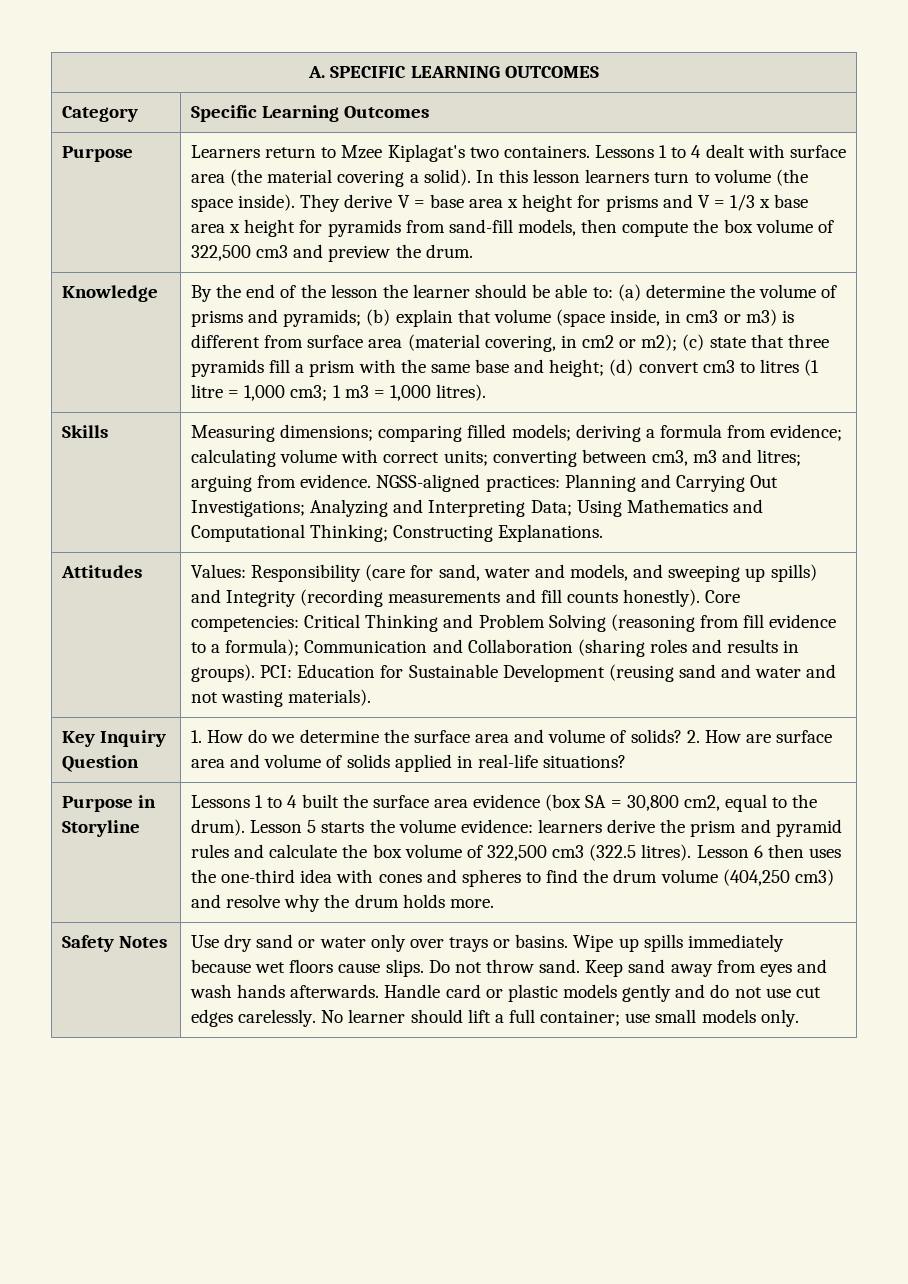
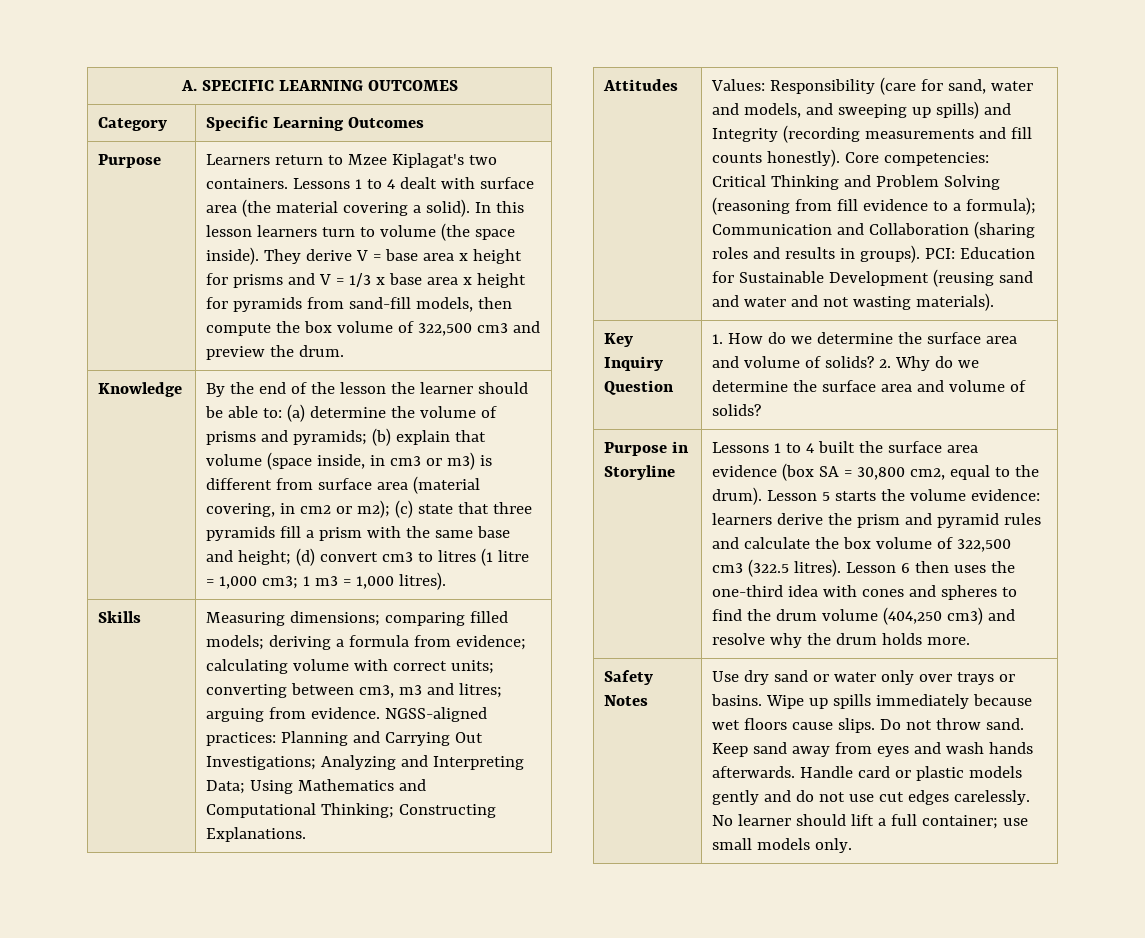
[704,730,833,743] [191,754,627,772] How are surface area and volume of solids applied in real-life situations? -> [894,356,979,371] [712,380,1026,392] [712,404,762,416] Why do we determine the surface area and volume of solids?

